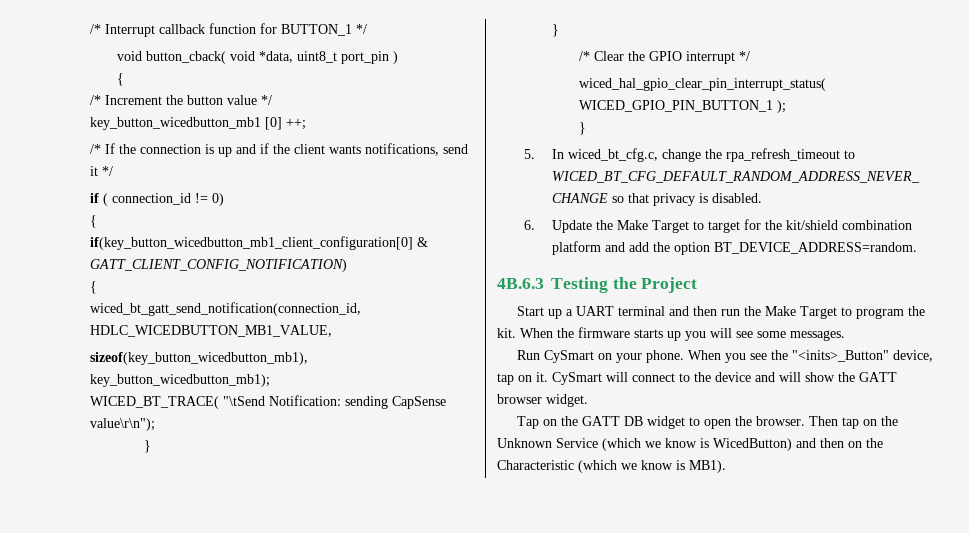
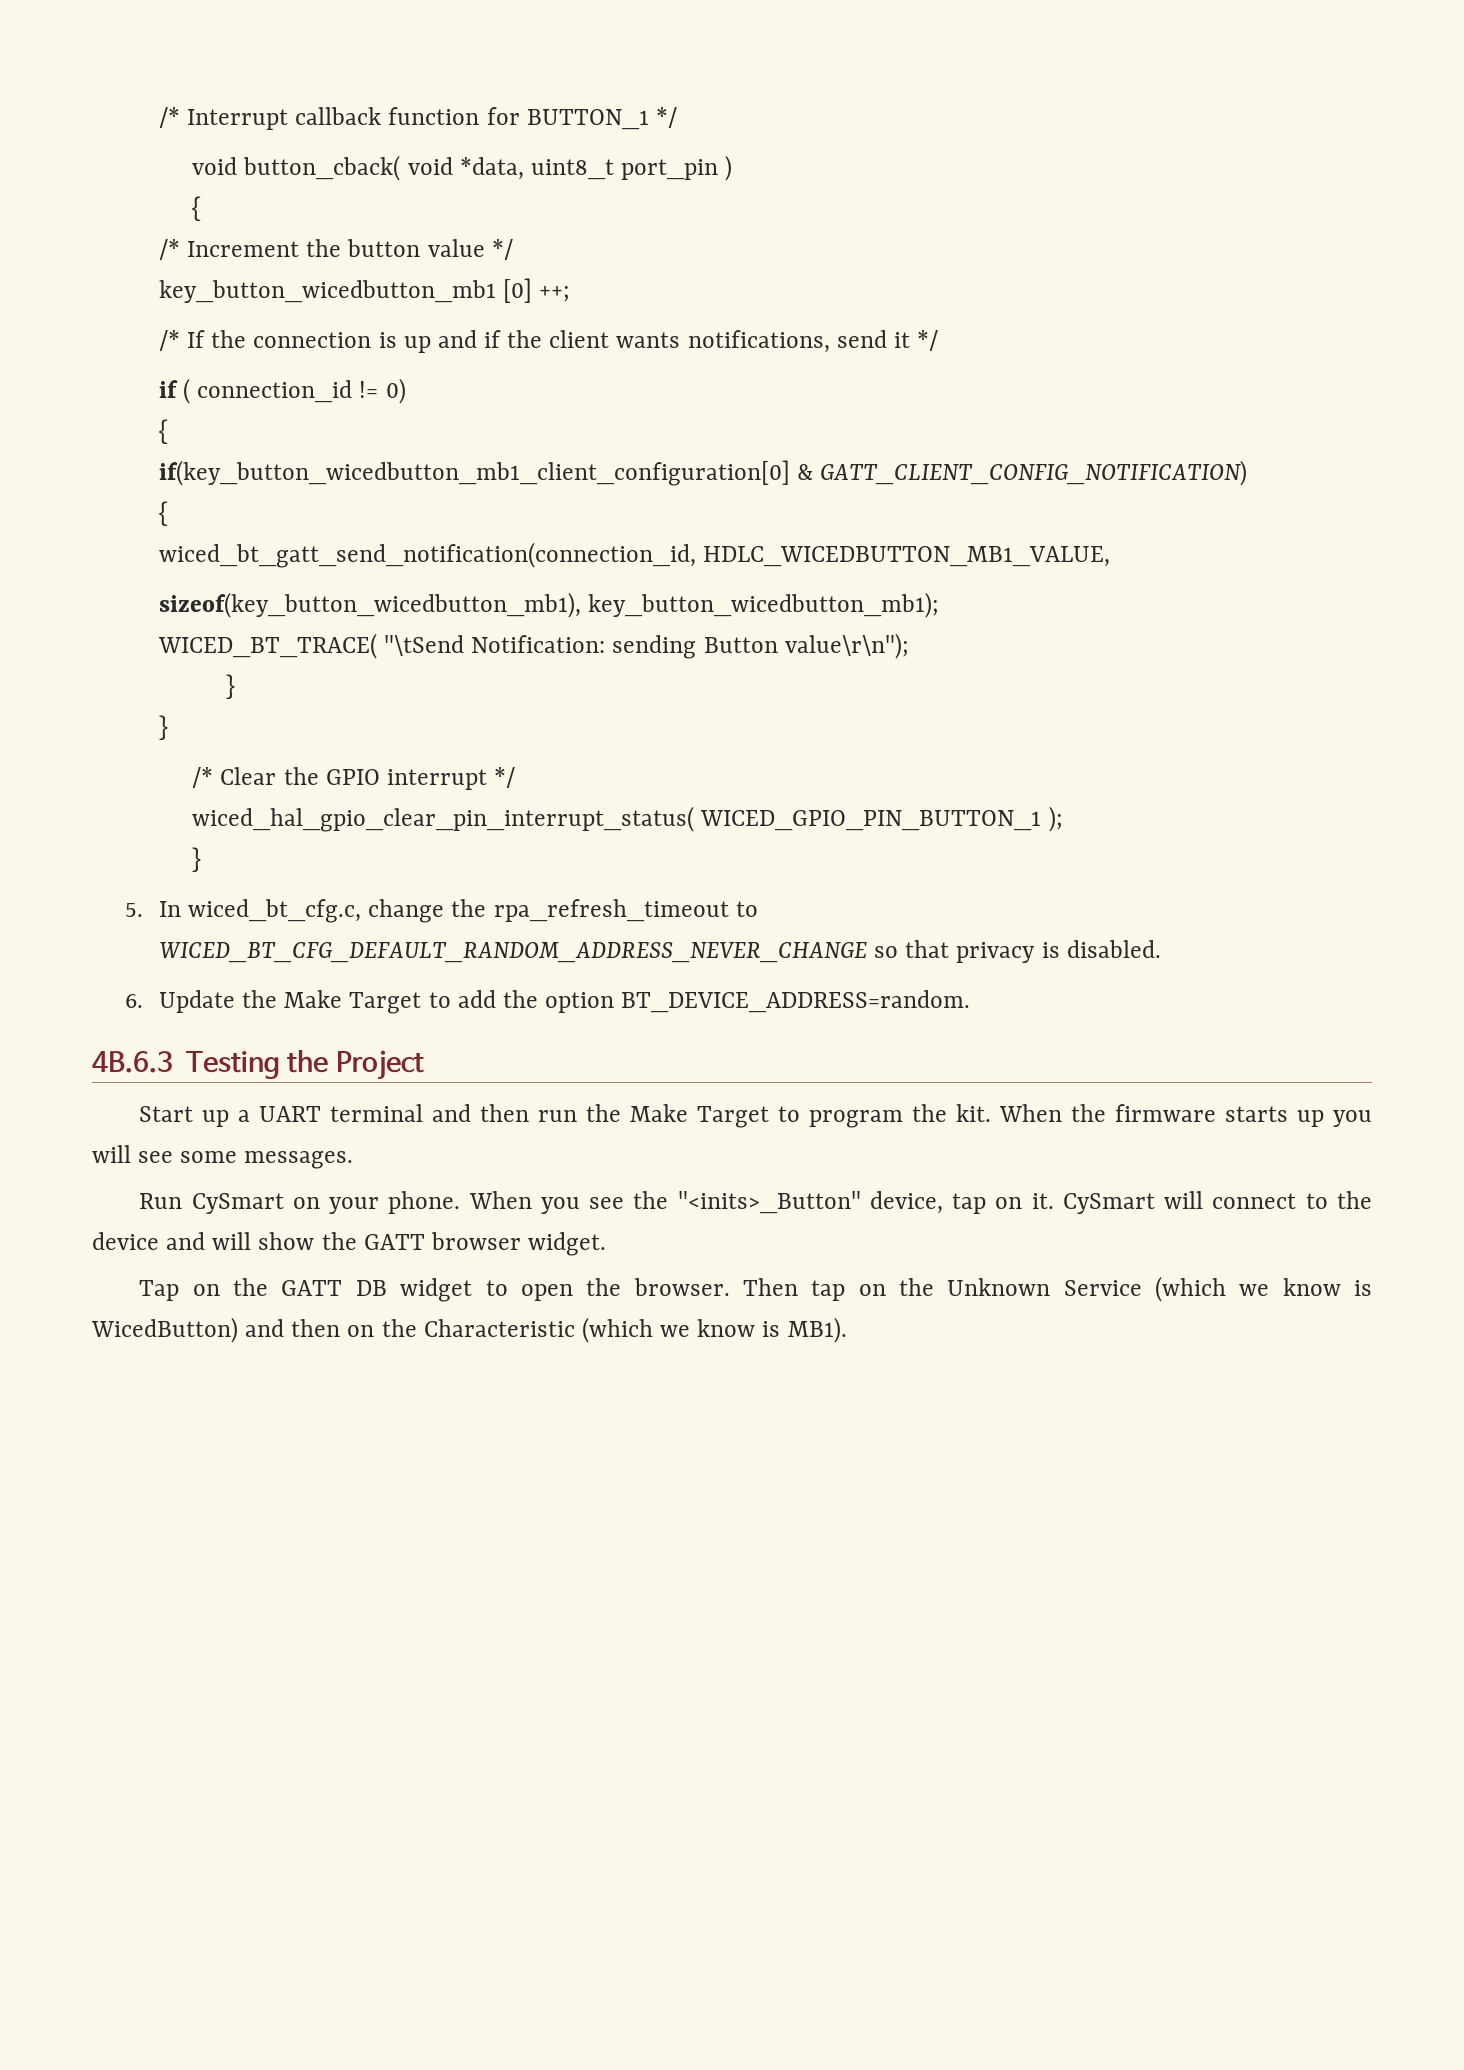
[391,396,446,409] CapSense -> [703,637,778,653] Button
[707,219,912,233] [551,241,625,255] target for the kit/shield combination platform and -> (451, 1000) none

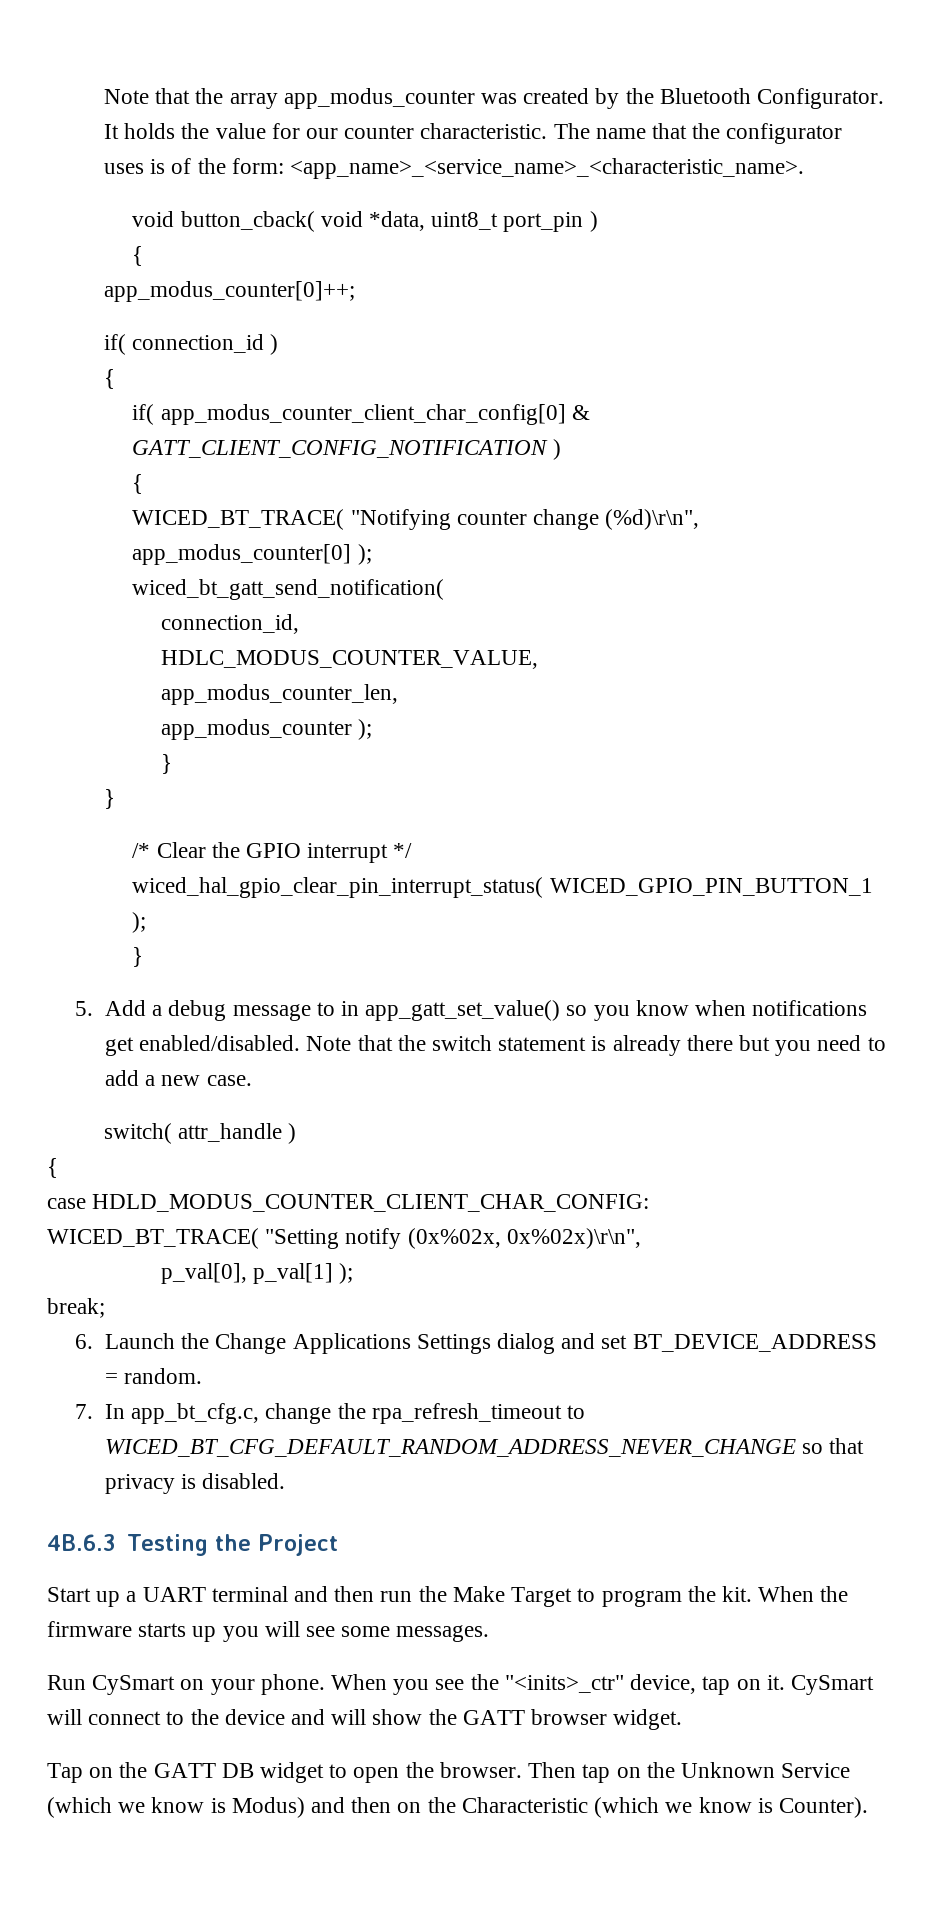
[158,107,677,130] /* Interrupt callback function for BUTTON_1 */ -> [103,88,884,109] [103,123,843,144] [103,158,804,179] Note that the array app_modus_counter was created by the Bluetooth Configurator. It holds the value for our counter characteristic. The name that the configurator uses is of the form: <app_name>_<service_name>_<characteristic_name>.
[158,239,513,260] [158,278,571,303] [158,330,939,353] [158,378,406,404] [158,419,168,444] [158,460,1248,486] [158,501,168,526] [158,542,1111,568] [158,592,940,618] [157,633,909,659] /* Increment the button value */ // key_button_wicedbutton_mb1 [0] ++; // /* If the connection is up and if the client wants notifications, send it */ // if ( connection_id != 0) // { // if(key_button_wicedbutton_mb1_client_configuration[0] & GATT_CLIENT_CONFIG_NOTIFICATION) // { // wiced_bt_gatt_send_notification(connection_id, HDLC_WICEDBUTTON_MB1_VALUE, // sizeof(key_button_wicedbutton_mb1), key_button_wicedbutton_mb1); // WICED_BT_TRACE( "\tSend Notification: sending Button value\r\n"); -> [103,281,355,302] [103,334,279,355] [103,369,115,389] [132,404,590,425] [132,439,561,460] [132,474,144,494] [132,509,700,530] [132,544,372,565] [132,579,445,600] [160,614,299,634] [160,650,538,669] [160,684,398,705] [160,719,372,740] app_modus_counter[0]++; // if( connection_id ) // { // if( app_modus_counter_client_char_config[0] & GATT_CLIENT_CONFIG_NOTIFICATION ) // { // WICED_BT_TRACE( "Notifying counter change (%d)\r\n", app_modus_counter[0] ); // wiced_bt_gatt_send_notification( // connection_id, // HDLC_MODUS_COUNTER_VALUE, // app_modus_counter_len, // app_modus_counter );
[158,899,362,923] In wiced_bt_cfg.c, -> [104,1000,868,1021] [104,1035,886,1056] [104,1070,252,1086] [103,1123,297,1144] [47,1158,58,1178] [47,1194,650,1212] [47,1228,641,1249] [160,1263,354,1284] [47,1298,105,1318] [75,1333,877,1354] [104,1368,203,1384] [75,1403,260,1424] Add a debug message to in app_gatt_set_value() so you know when notifications get enabled/disabled. Note that the switch statement is already there but you need to add a new case. // switch( attr_handle ) // { // case HDLD_MODUS_COUNTER_CLIENT_CHAR_CONFIG: // WICED_BT_TRACE( "Setting notify (0x%02x, 0x%02x)\r\n", // p_val[0], p_val[1] ); // break; // 6. Launch the Change Applications Settings dialog and set BT_DEVICE_ADDRESS = random. // 7. In app_bt_cfg.c,
[125,990,971,1014] // 6. Update the Make Target to add the option BT_DEVICE_ADDRESS=random. -> (286, 1481) none
[677,1191,861,1214] "<inits>_Button" -> [504,1675,624,1693] "<inits>_ctr"
[91,1317,238,1343] WicedButton) -> [231,1797,305,1818] Modus)
[787,1317,847,1343] MB1). -> [778,1797,868,1818] Counter).

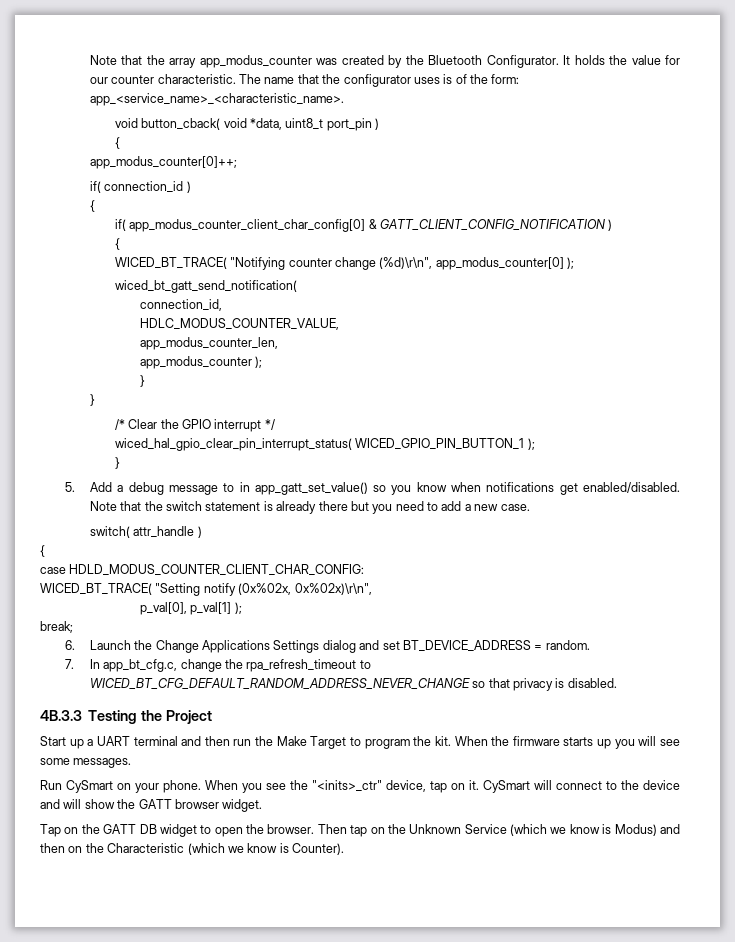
[289,158,804,179] <app_name>_<service_name>_<characteristic_name>. -> [89,93,344,106] app_<service_name>_<characteristic_name>.
[47,1534,115,1551] 4B.6.3 -> [40,710,82,721] 4B.3.3

